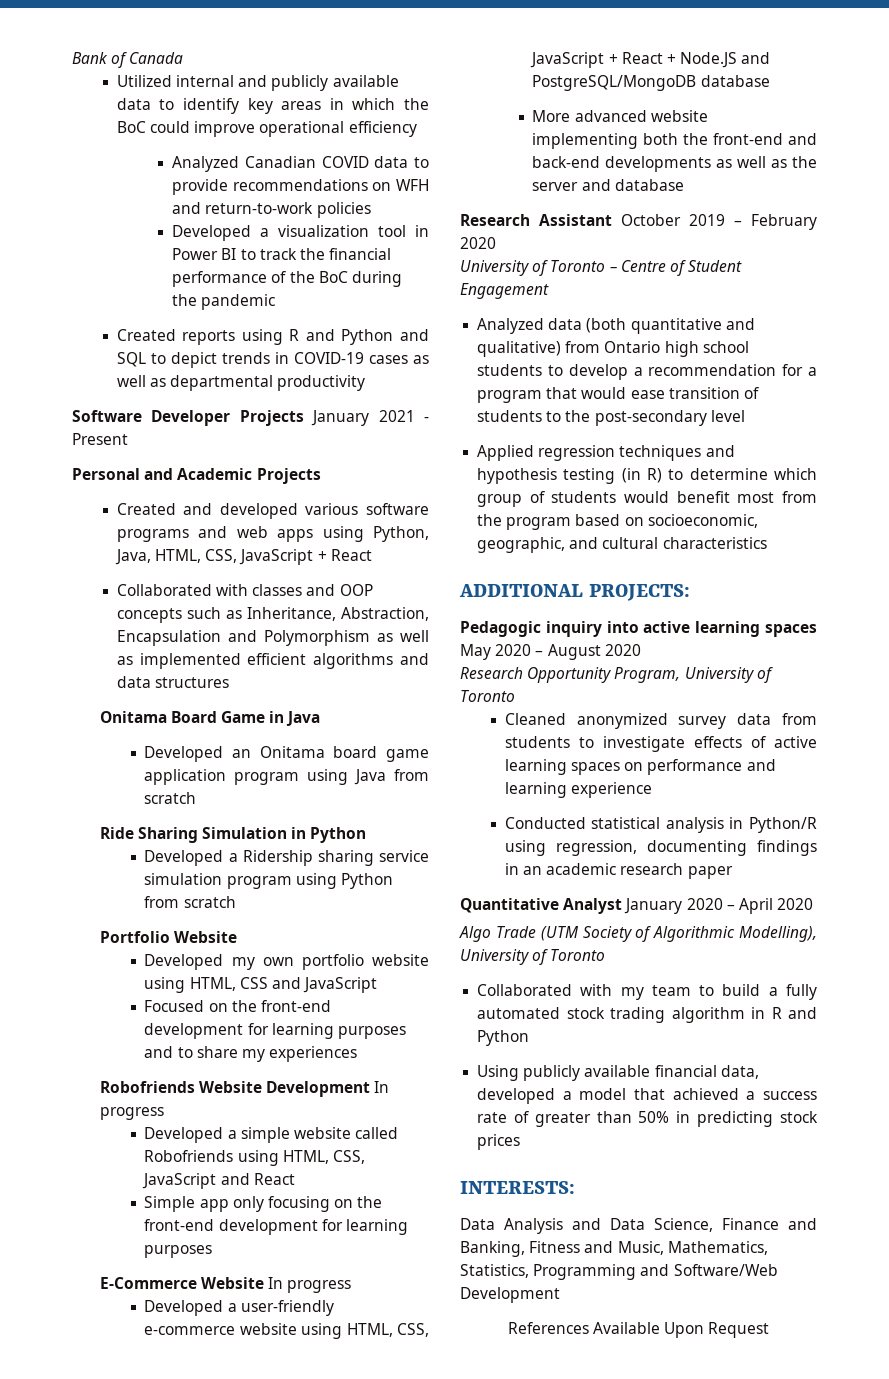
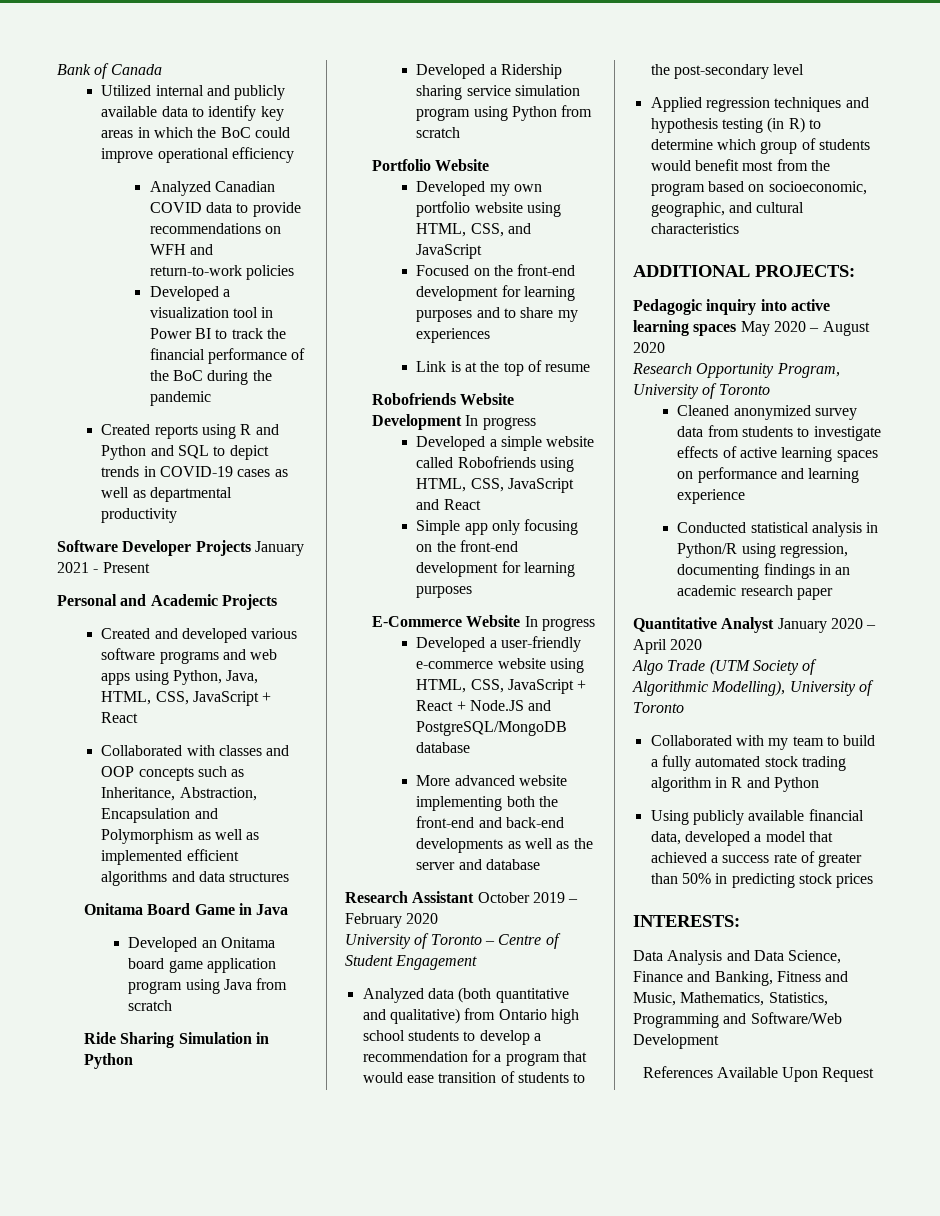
[239,977,268,989] CSS -> [470,223,504,237] CSS,
(358, 1054) none -> [416,360,591,376] // Link is at the top of resume

